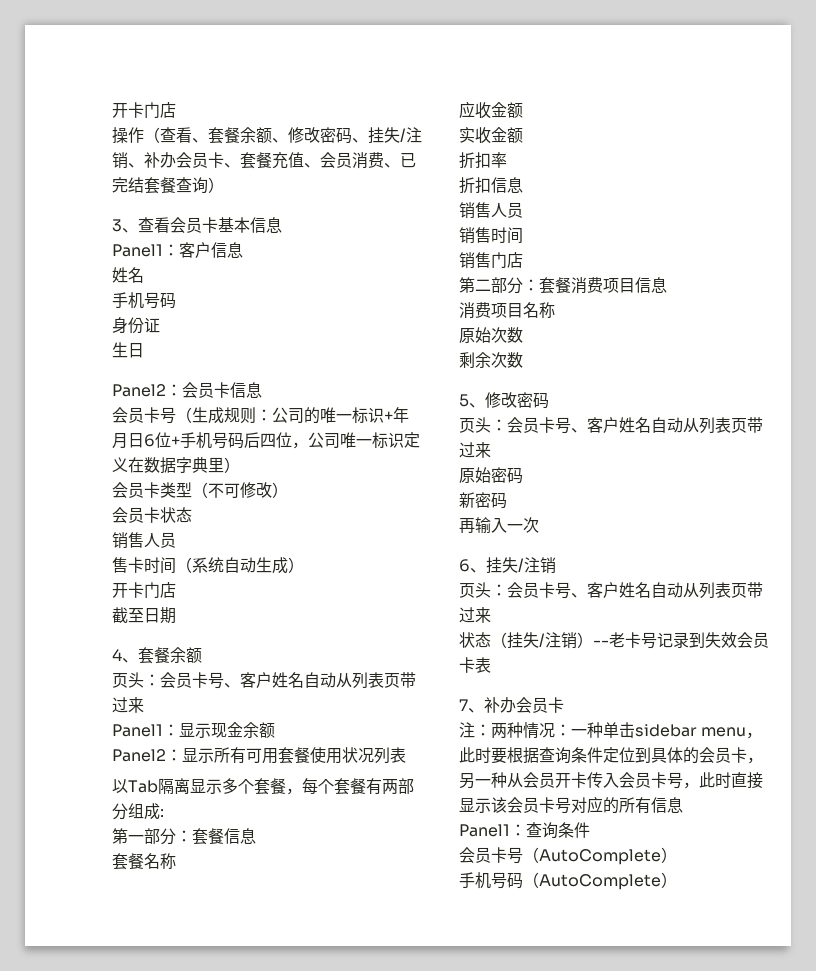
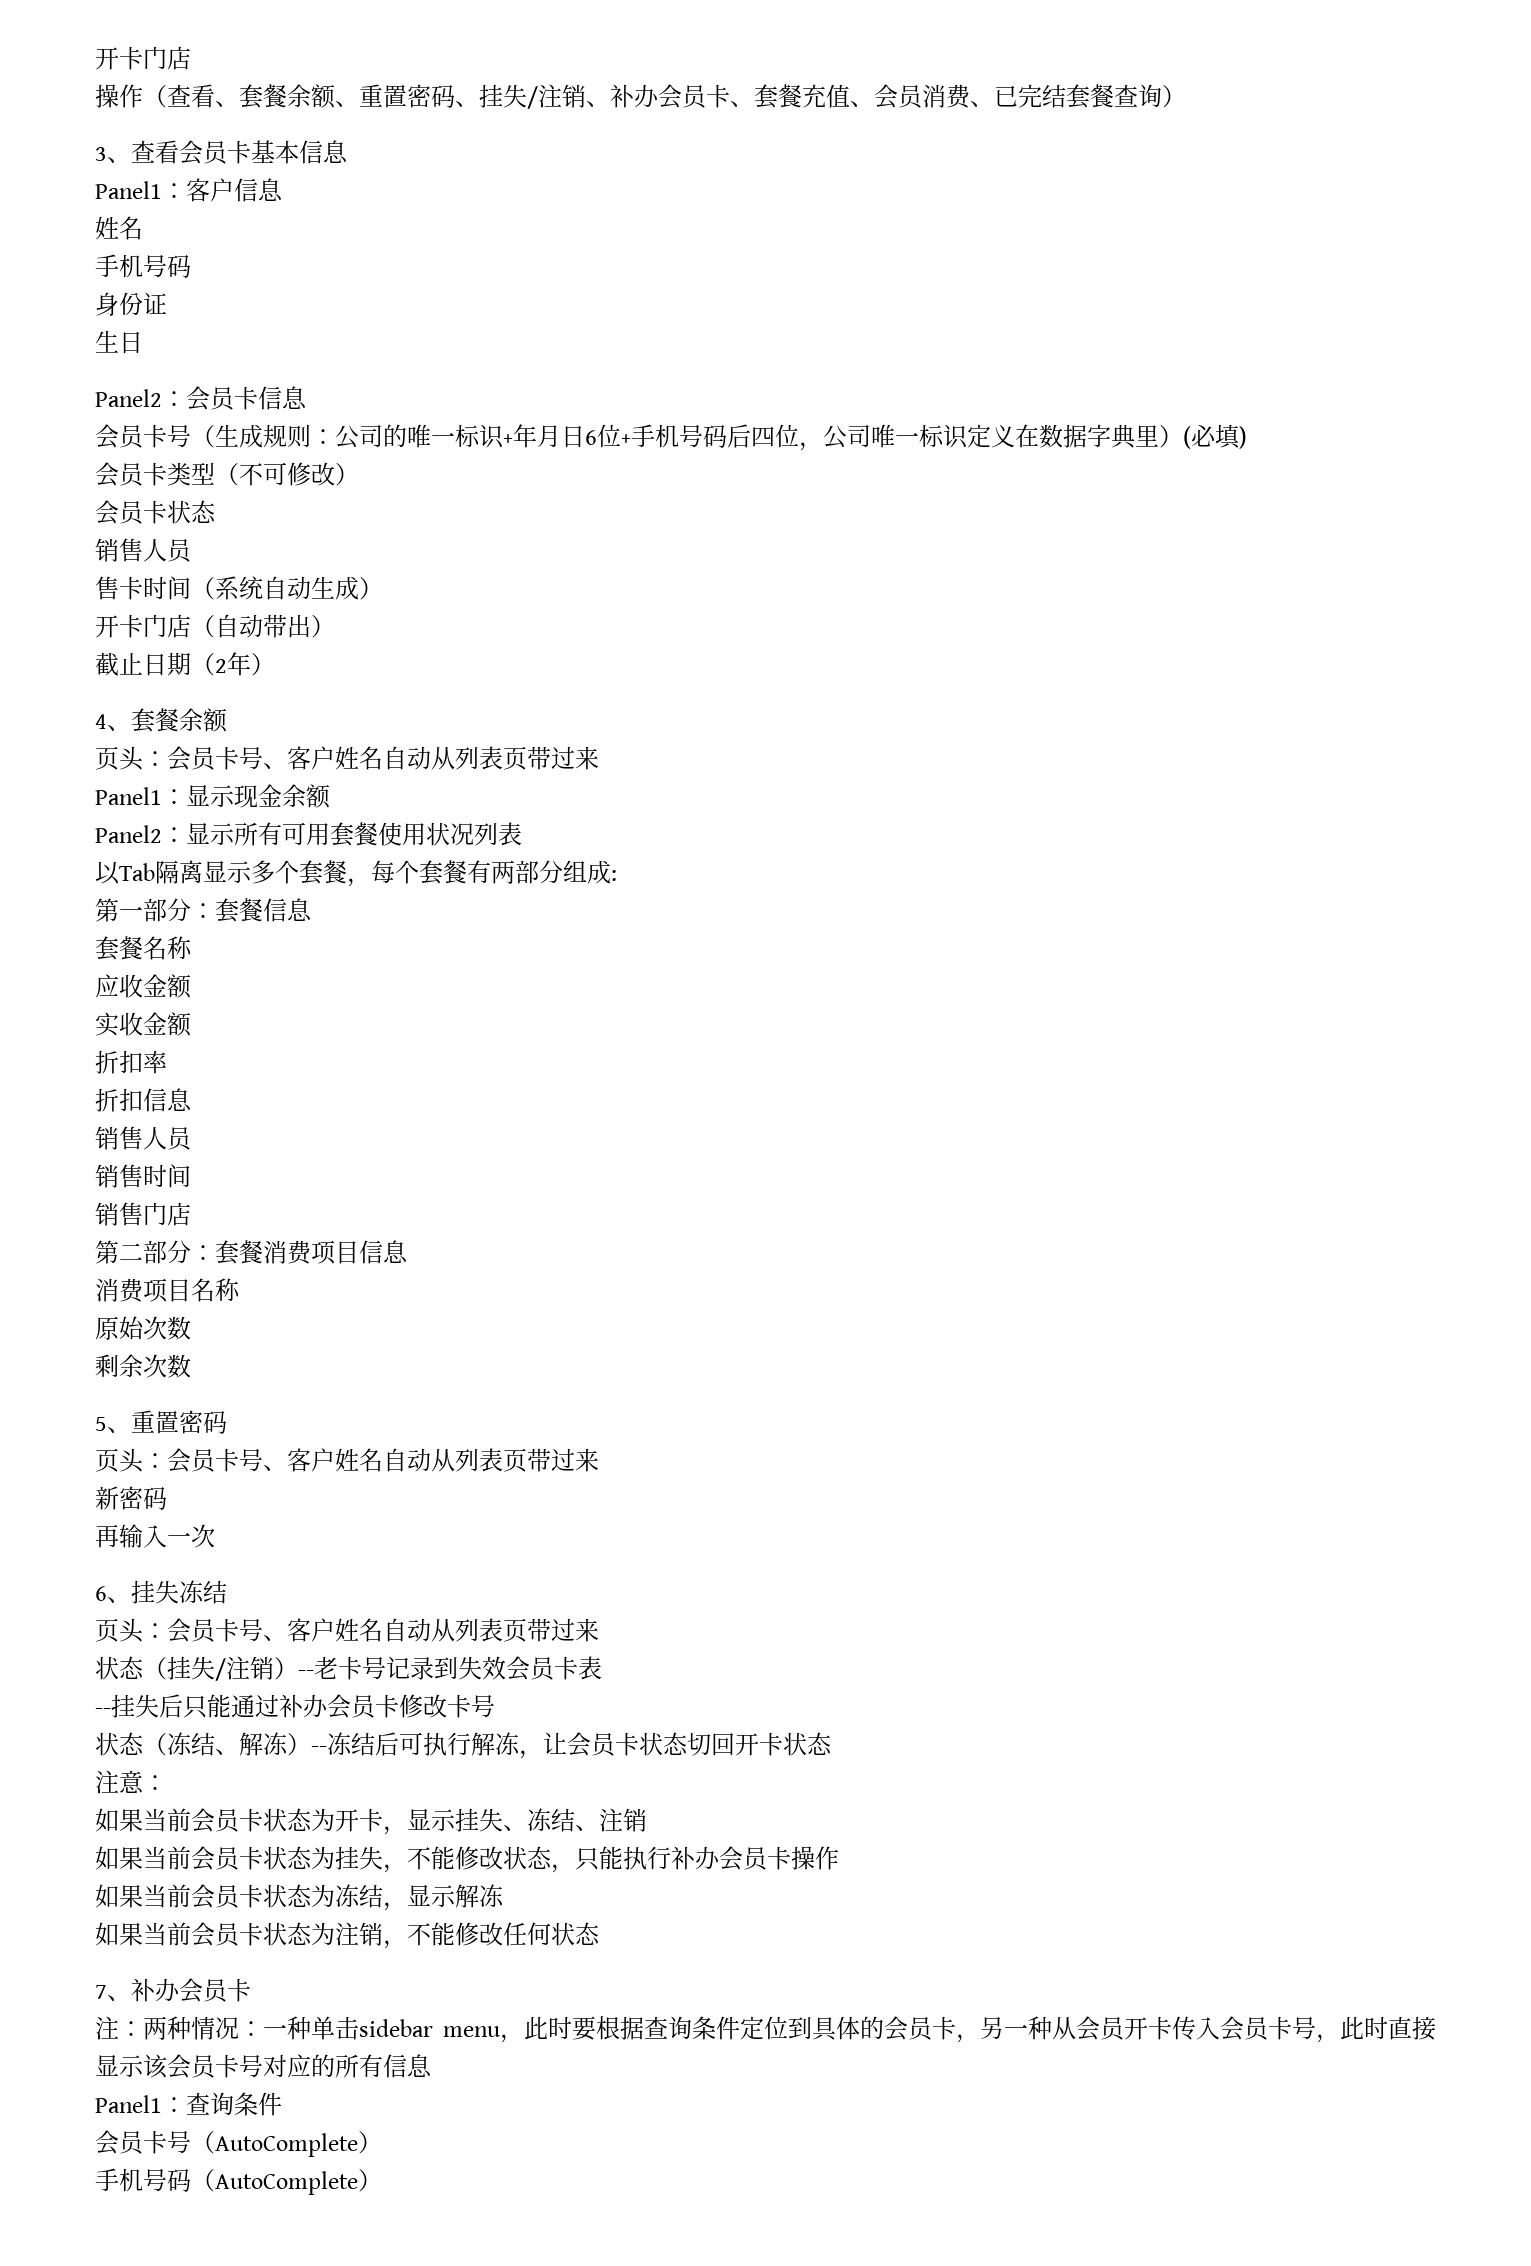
[288,127,320,143] 修改 -> [359,84,407,108] 重置
(240, 465) none -> [1183,424,1247,449] (必填)
(176, 590) none -> [191,614,335,638] （自动带出）
[128,608,144,623] 至 -> [119,653,143,675] 止
(176, 615) none -> [191,652,275,676] （2年）
[485,392,517,408] 修改 -> [131,1410,179,1434] 重置
[459,467,523,484] // 原始密码 -> (599, 1460) none
[518,557,556,574] /注销 -> [179,1580,227,1604] 冻结
(491, 665) none -> [95,1694,495,1719] [95,1732,832,1759] [95,1770,167,1794] [95,1808,647,1835] [95,1846,839,1873] [95,1884,504,1911] [95,1922,600,1949] // --挂失后只能通过补办会员卡修改卡号 // 状态（冻结、解冻）--冻结后可执行解冻，让会员卡状态切回开卡状态 // 注意： // 如果当前会员卡状态为开卡，显示挂失、冻结、注销 // 如果当前会员卡状态为挂失，不能修改状态，只能执行补办会员卡操作 // 如果当前会员卡状态为冻结，显示解冻 // 如果当前会员卡状态为注销，不能修改任何状态

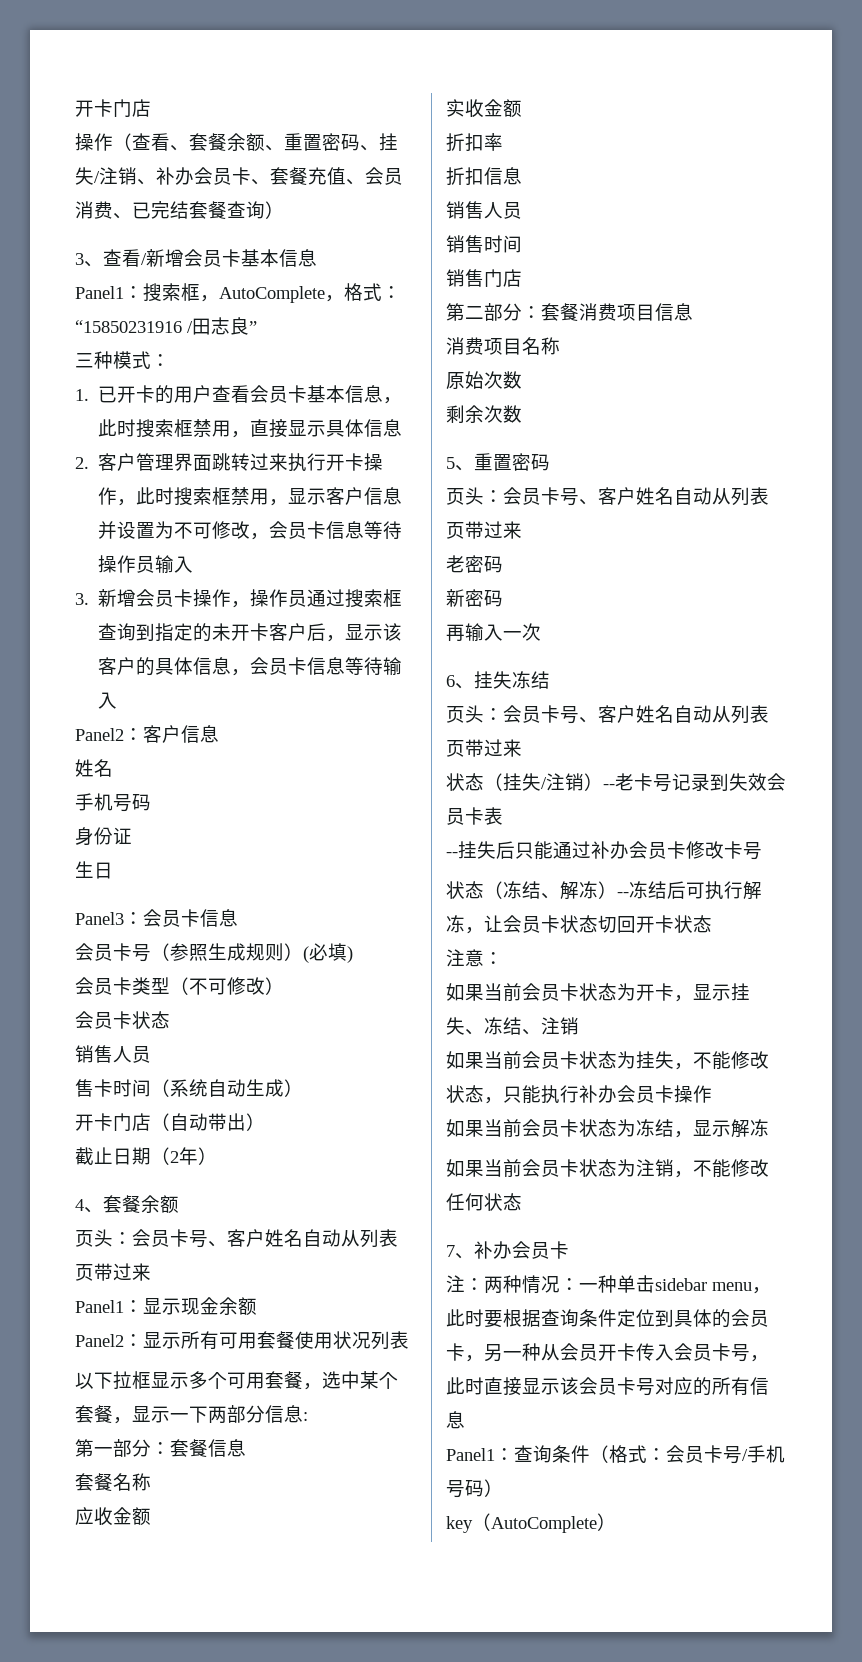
(179, 152) none -> [141,249,184,267] /新增
(186, 191) none -> [143,283,401,303] [75,317,257,335] [75,351,170,369] [75,385,403,404] [98,419,403,438] [75,453,384,472] [98,487,403,506] [98,521,403,540] [98,555,194,574] [75,589,403,608] [98,623,403,642] [98,657,403,676] [98,692,118,709] [75,728,143,741] 搜索框，AutoComplete，格式：“15850231916 /田志良” // 三种模式： // 1.已开卡的用户查看会员卡基本信息，此时搜索框禁用，直接显示具体信息 // 2.客户管理界面跳转过来执行开卡操作，此时搜索框禁用，显示客户信息并设置为不可修改，会员卡信息等待操作员输入 // 3.新增会员卡操作，操作员通过搜索框查询到指定的未开卡客户后，显示该客户的具体信息，会员卡信息等待输入 // Panel2：
[95,389,162,407] Panel2 -> [75,912,124,925] Panel3
(215, 436) none -> [170,943,208,961] 参照
[311,424,1159,451] ：公司的唯一标识+年月日6位+手机号码后四位，公司唯一标识定义在数据字典里 -> (284, 952) none
[119,860,611,887] Tab隔离显示多个套餐，每个套餐有两部分组成 -> [94,1371,398,1390] [75,1405,303,1424] 下拉框显示多个可用套餐，选中某个套餐，显示一下两部分信息
(599, 1460) none -> [446,555,503,573] // 老密码
[95,2130,382,2157] [95,2168,191,2192] // 会员卡号（AutoComplete） // 手机号码 -> [590,1445,785,1464] [446,1479,503,1498] [446,1516,473,1533] （格式：会员卡号/手机号码） // key

